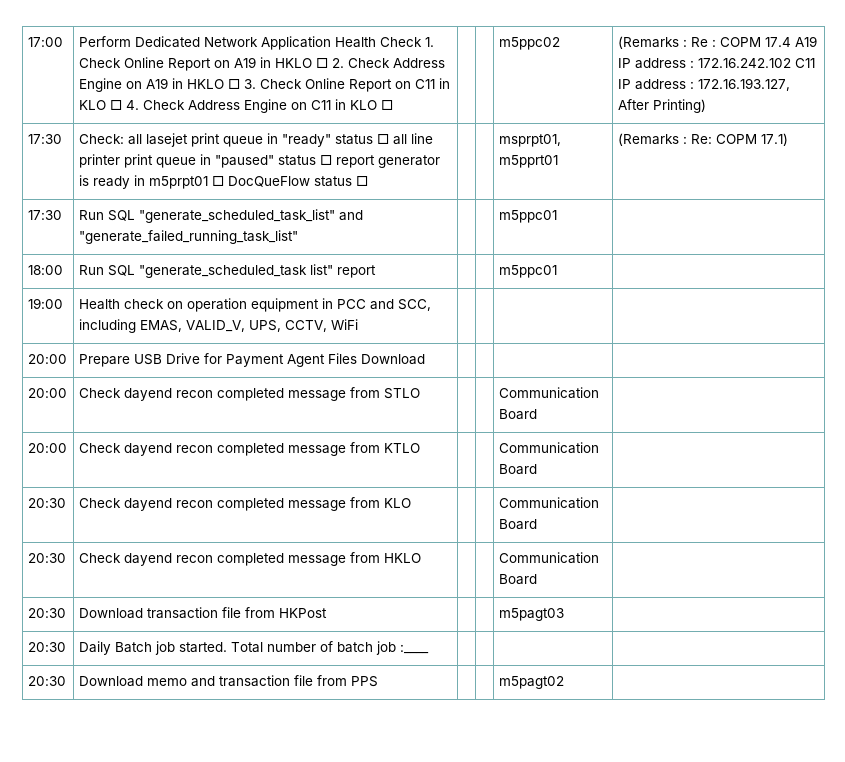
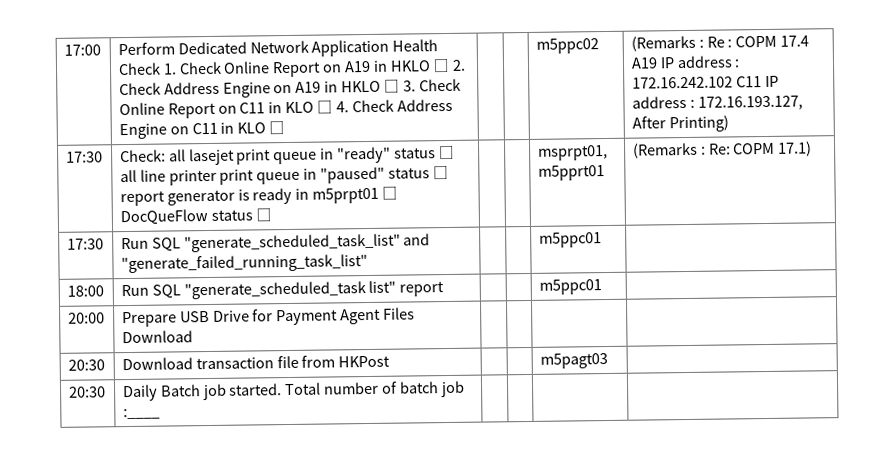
[27,298,63,309] [78,298,431,312] [78,319,358,333] // 19:00 | Health check on operation equipment in PCC and SCC, including EMAS, VALID_V, UPS, CCTV, WiFi | | | | -> (602, 287) none
[27,388,67,398] [78,387,420,401] [498,387,599,399] [498,409,537,420] [27,443,67,453] [78,442,420,456] [498,442,599,454] [498,464,537,475] [27,498,66,508] [78,497,411,511] [498,497,599,509] [498,519,537,530] [27,553,66,563] [78,552,421,566] [498,552,599,564] [498,574,537,585] // 20:00 | Check dayend recon completed message from STLO | | | Communication Board | // 20:00 | Check dayend recon completed message from KTLO | | | Communication Board | // 20:30 | Check dayend recon completed message from KLO | | | Communication Board | // 20:30 | Check dayend recon completed message from HKLO | | | Communication Board | -> (193, 337) none
[27,676,66,686] [78,675,378,687] [498,676,564,689] // 20:30 | Download memo and transaction file from PPS | | | m5pagt02 | -> (160, 414) none

